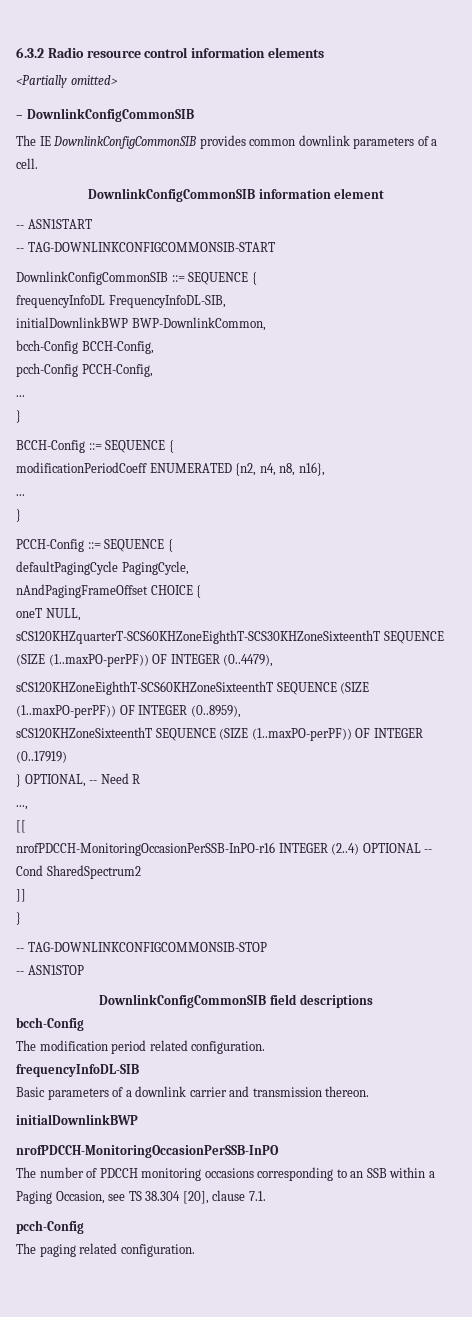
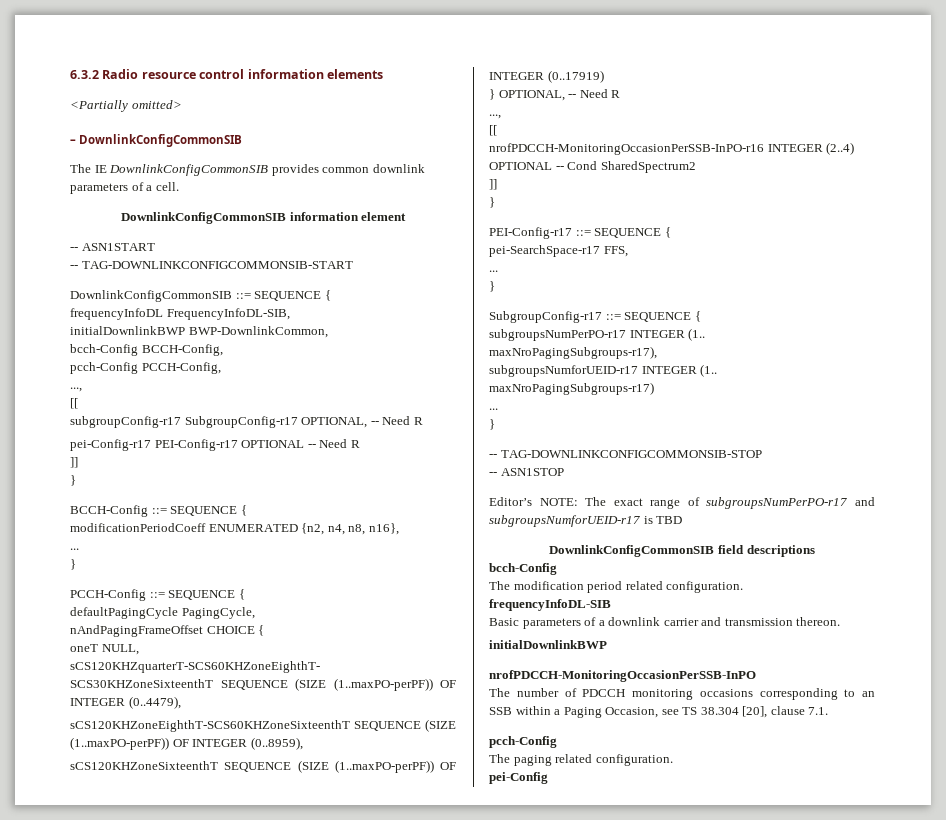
[16,395,25,397] ... -> [70,387,82,392] [70,398,78,409] [70,416,423,428] [70,439,360,451] [70,457,78,468] ..., // [[ // subgroupConfig-r17 SubgroupConfig-r17 OPTIONAL, -- Need R // pei-Config-r17 PEI-Config-r17 OPTIONAL -- Need R // ]]
[16,942,267,952] [16,965,84,975] -- TAG-DOWNLINKCONFIGCOMMONSIB-STOP // -- ASN1STOP -> [489,227,671,239] [489,245,628,257] [489,270,498,272] [489,281,495,292] [489,311,701,323] [489,328,706,341] [489,346,657,359] [489,364,718,377] [489,382,654,395] [489,408,498,410] [489,419,495,430] [489,450,762,458] [489,468,564,476] [489,497,875,509] [489,515,683,527] PEI-Config-r17 ::= SEQUENCE { // pei-SearchSpace-r17 FFS, // ... // } // SubgroupConfig-r17 ::= SEQUENCE { // subgroupsNumPerPO-r17 INTEGER (1.. maxNroPagingSubgroups-r17), // subgroupsNumforUEID-r17 INTEGER (1.. maxNroPagingSubgroups-r17) // ... // } // -- TAG-DOWNLINKCONFIGCOMMONSIB-STOP // -- ASN1STOP // Editor’s NOTE: The exact range of subgroupsNumPerPO-r17 and subgroupsNumforUEID-r17 is TBD
(195, 1250) none -> [489,772,548,784] // pei-Config

